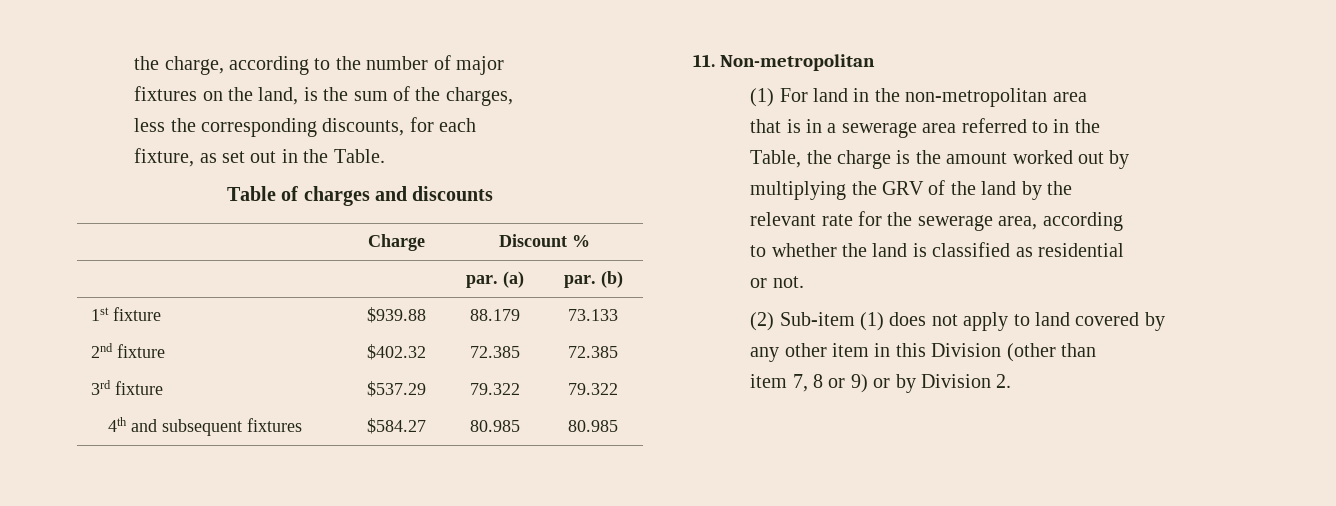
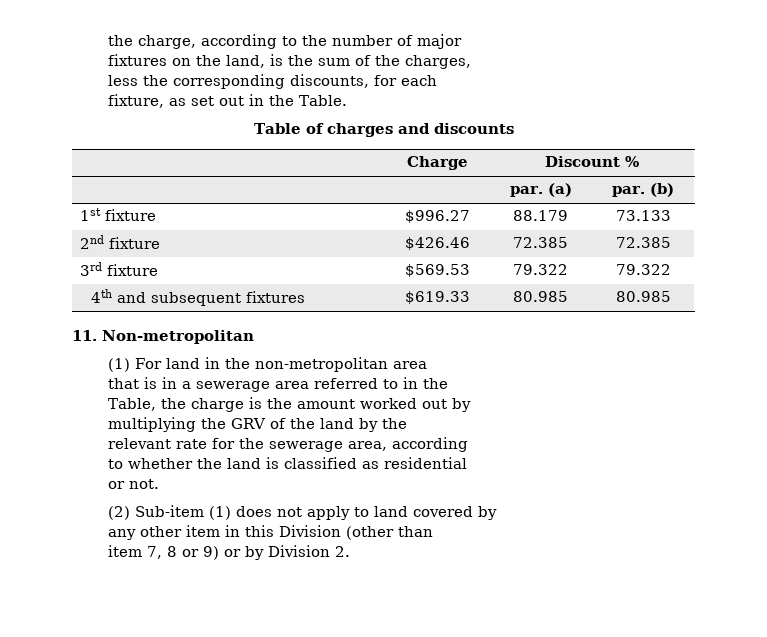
[367,307,426,323] $939.88 -> [404,210,470,223] $996.27
[367,344,426,360] $402.32 -> [404,237,470,250] $426.46
[367,381,426,397] $537.29 -> [404,264,470,277] $569.53
[367,418,426,434] $584.27 -> [404,291,470,304] $619.33

